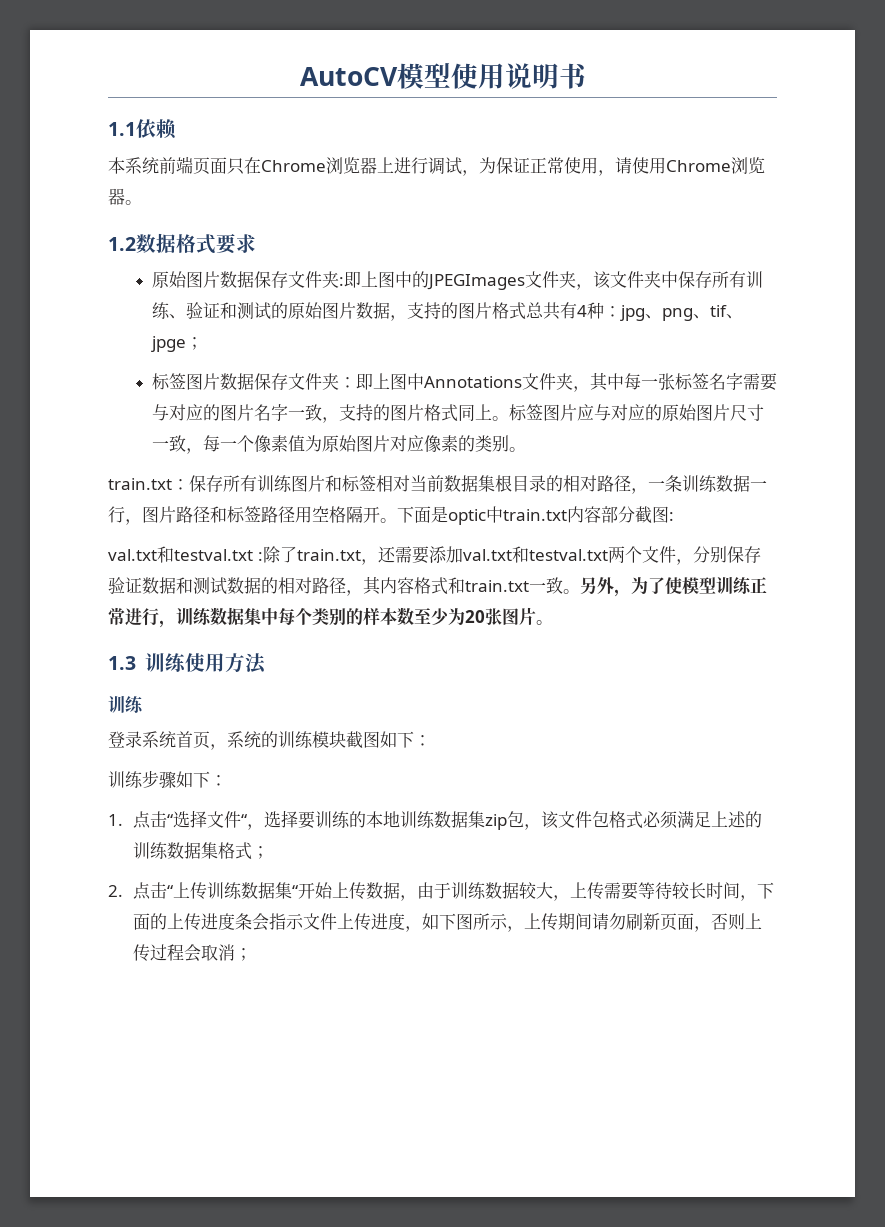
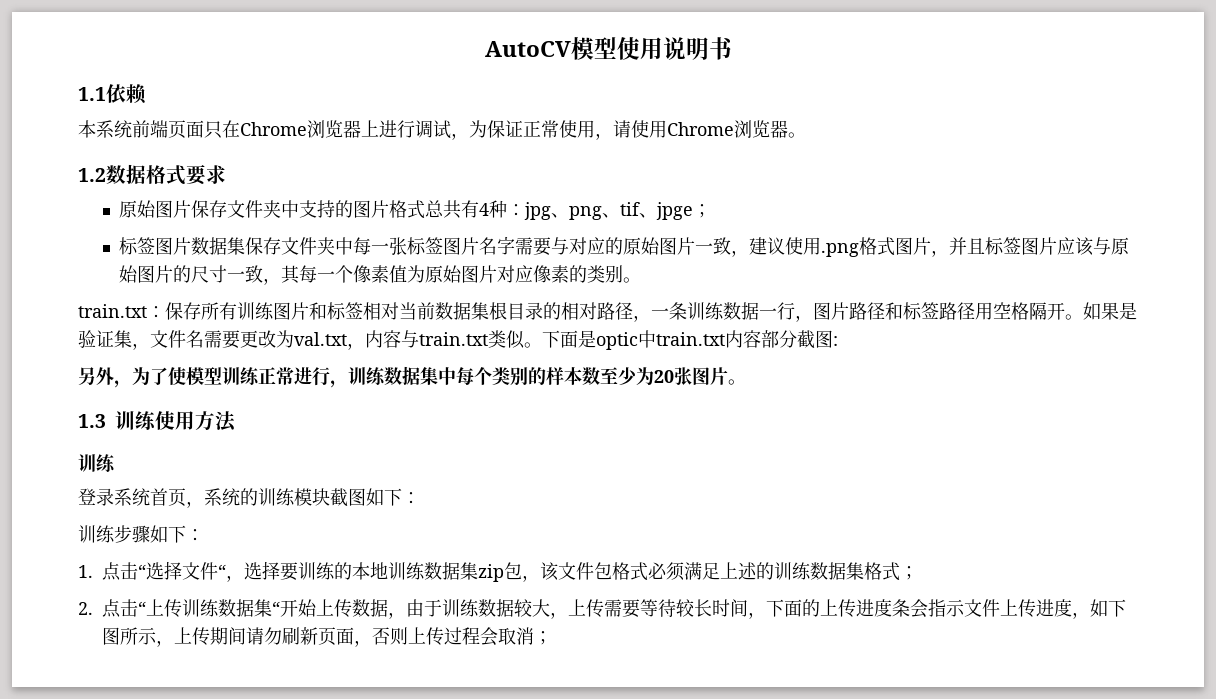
[219,271,763,290] [151,302,407,321] 数据保存文件夹:即上图中的JPEGImages文件夹，该文件夹中保存所有训练、验证和测试的原始图片数据， -> [190,200,299,218] 保存文件夹中
[253,372,608,392] 保存文件夹：即上图中Annotations文件夹，其 -> [226,237,335,255] 集保存文件夹
(709, 381) none -> [442,237,479,255] 图片
[219,404,509,423] 图片名字一致，支持的图片格式同上。 -> [622,237,985,257] 原始图片一致，建议使用.png格式图片，并且
[593,404,730,421] 与对应的原始图片 -> [1074,237,1129,256] [118,265,191,283] 该与原始图片的
(203, 451) none -> [280,265,300,284] 其
(397, 520) none -> [1083,302,1137,320] [78,330,542,350] 如果是验证集，文件名需要更改为val.txt，内容与train.txt类似。
[108,546,761,565] [108,576,580,596] val.txt和testval.txt :除了train.txt，还需要添加val.txt和testval.txt两个文件，分别保存验证数据和测试数据的相对路径，其内容格式和train.txt一致。 -> (838, 341) none

